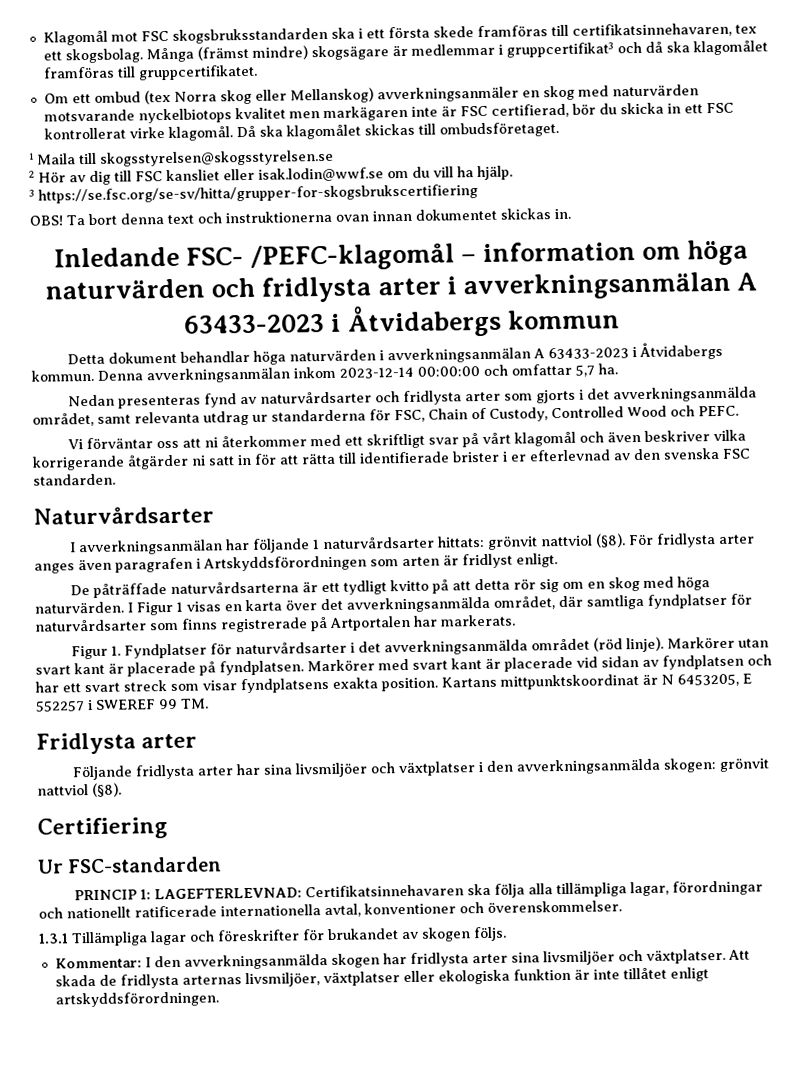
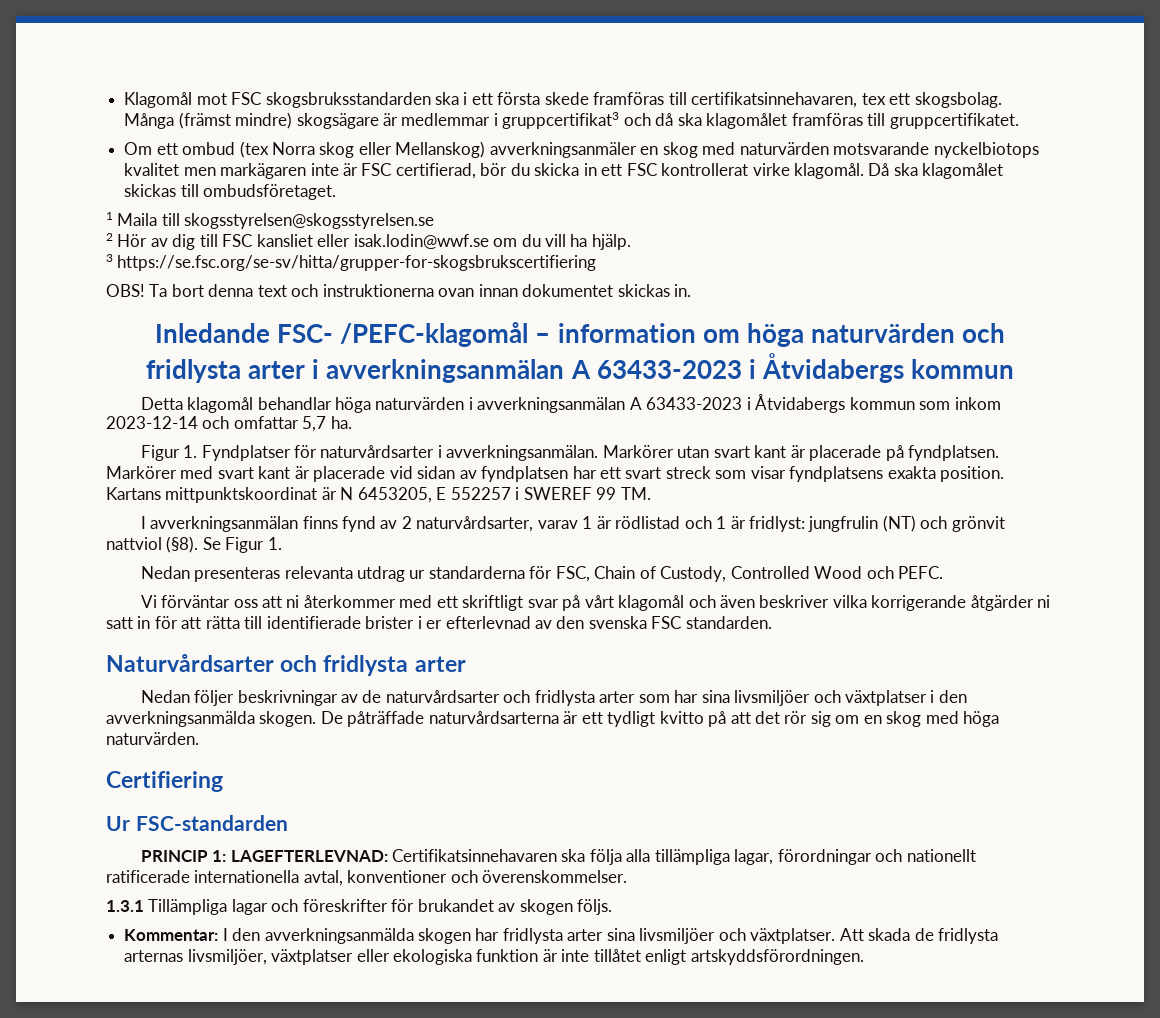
[107,351,177,364] dokument -> [187,397,254,413] klagomål
[31,367,290,384] kommun. Denna avverkningsanmälan -> [849,397,951,410] kommun som
[417,366,480,377] 00:00:00 -> (198, 422) none
[67,386,757,409] [32,412,131,427] Nedan presenteras fynd av naturvårdsarter och fridlysta arter som gjorts i det avverkningsanmälda området, samt -> [140,445,1000,461] [106,466,1005,482] [106,487,651,503] [140,515,1005,532] [106,536,282,553] [140,566,281,582] Figur 1. Fyndplatser för naturvårdsarter i avverkningsanmälan. Markörer utan svart kant är placerade på fyndplatsen. Markörer med svart kant är placerade vid sidan av fyndplatsen har ett svart streck som visar fyndplatsens exakta position. Kartans mittpunktskoordinat är N 6453205, E 552257 i SWEREF 99 TM. // I avverkningsanmälan finns fynd av 2 naturvårdsarter, varav 1 är rödlistad och 1 är fridlyst: jungfrulin (NT) och grönvit nattviol (§8). Se Figur 1. // Nedan presenteras
[68,533,755,556] [34,553,558,574] // I avverkningsanmälan har följande 1 naturvårdsarter hittats: grönvit nattviol (§8). För fridlysta arter anges även paragrafen i Artskyddsförordningen som arten är fridlyst enligt. // -> [280,655,466,676] [140,690,967,706] [106,711,317,727] och fridlysta arter // Nedan följer beskrivningar av de naturvårdsarter och fridlysta arter som har sina livsmiljöer och växtplatser i den avverkningsanmälda skogen.
[473,578,510,591] detta -> [755,711,781,724] det
[127,593,752,616] [34,614,516,633] [70,636,769,660] [35,654,772,677] [35,673,752,694] [36,698,209,712] [36,732,198,755] [71,758,769,781] [37,782,122,797] I Figur 1 visas en karta över det avverkningsanmälda området, där samtliga fyndplatser för naturvårdsarter som finns registrerade på Artportalen har markerats. // Figur 1. Fyndplatser för naturvårdsarter i det avverkningsanmälda området (röd linje). Markörer utan svart kant är placerade på fyndplatsen. Markörer med svart kant är placerade vid sidan av fyndplatsen och har ett svart streck som visar fyndplatsens exakta position. Kartans mittpunktskoordinat är N 6453205, E 552257 i SWEREF 99 TM. // Fridlysta arter // Följande fridlysta arter har sina livsmiljöer och växtplatser i den avverkningsanmälda skogen: grönvit nattviol (§8). -> (199, 738) none

